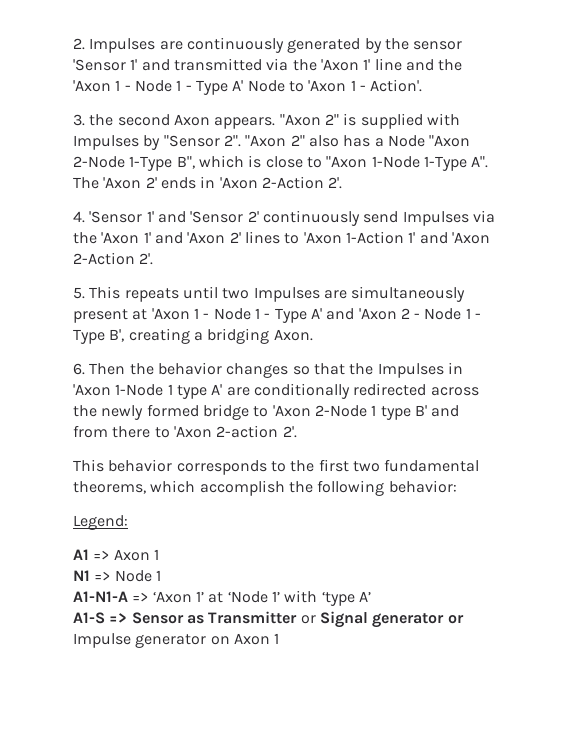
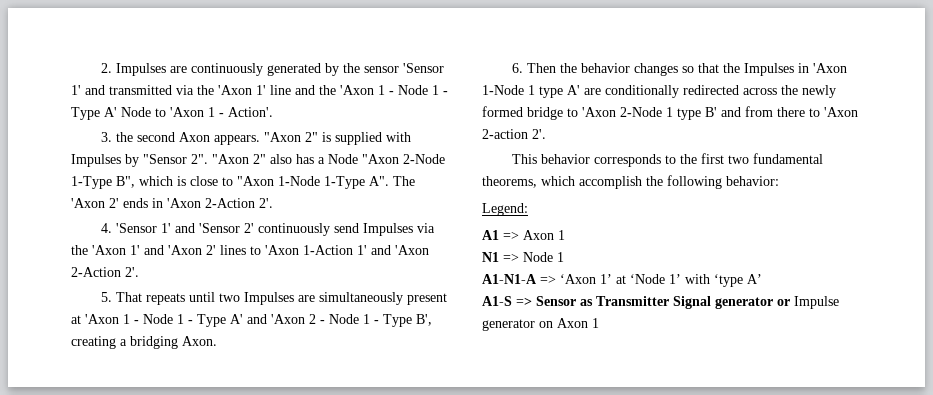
[89,286,121,299] This -> [115,292,142,302] That
[300,615,316,624] or -> (669, 301) none

